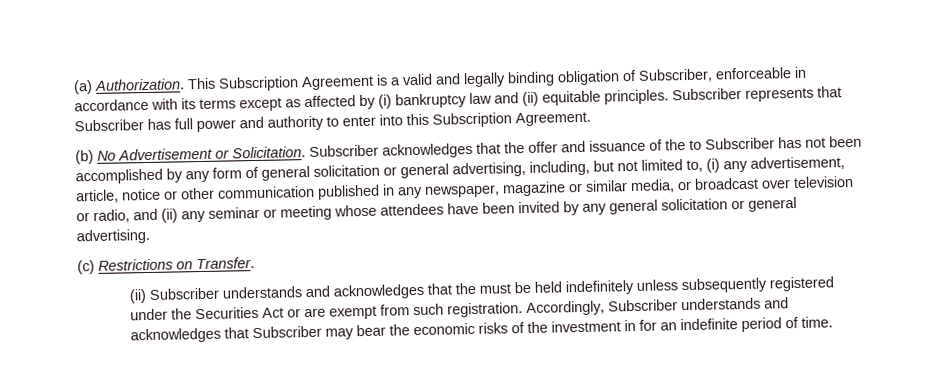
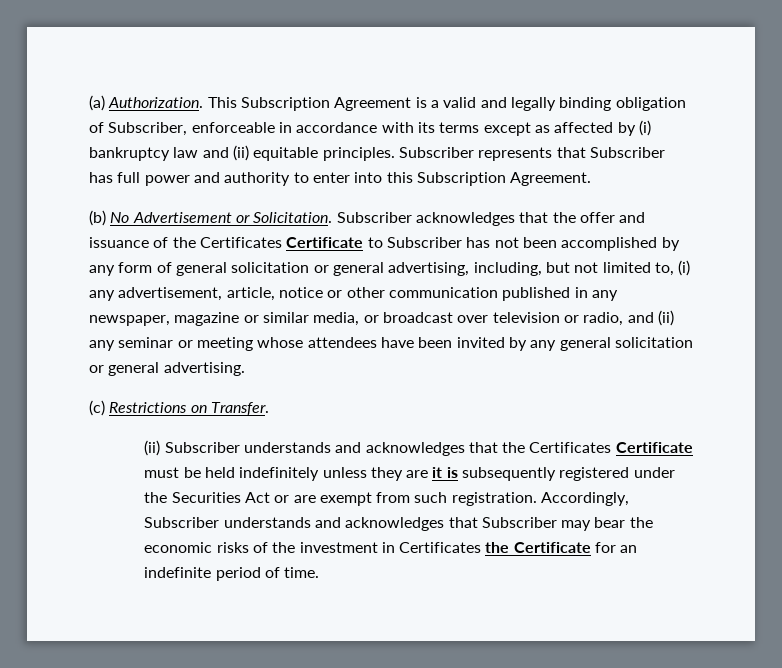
(686, 145) none -> [199,237,364,248] Certificates Certificate
(477, 288) none -> [529,442,693,453] Certificates Certificate
(679, 285) none -> [370,467,458,481] they are it is
(637, 325) none -> [399,542,591,553] Certificates the Certificate

